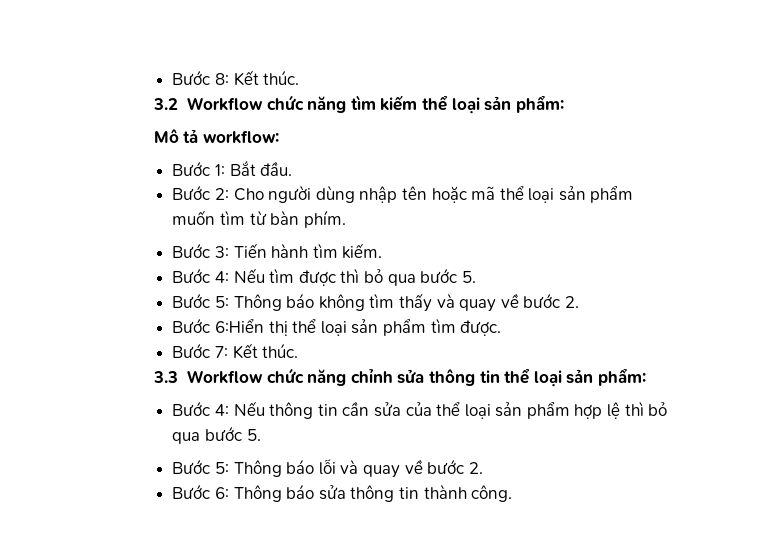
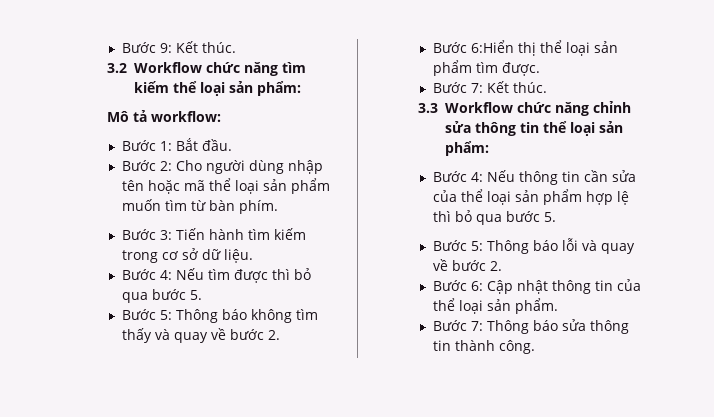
[172,70,229,85] Bước 8: -> [122,42,173,53] Bước 9:
[342,243,383,259] kiếm. -> [274,228,307,240] [122,248,254,263] kiếm trong cơ sở dữ liệu.
(229, 493) none -> [487,279,642,294] [433,298,559,314] [433,320,484,331] Cập nhật thông tin của thể loại sản phẩm. // Bước 7:

